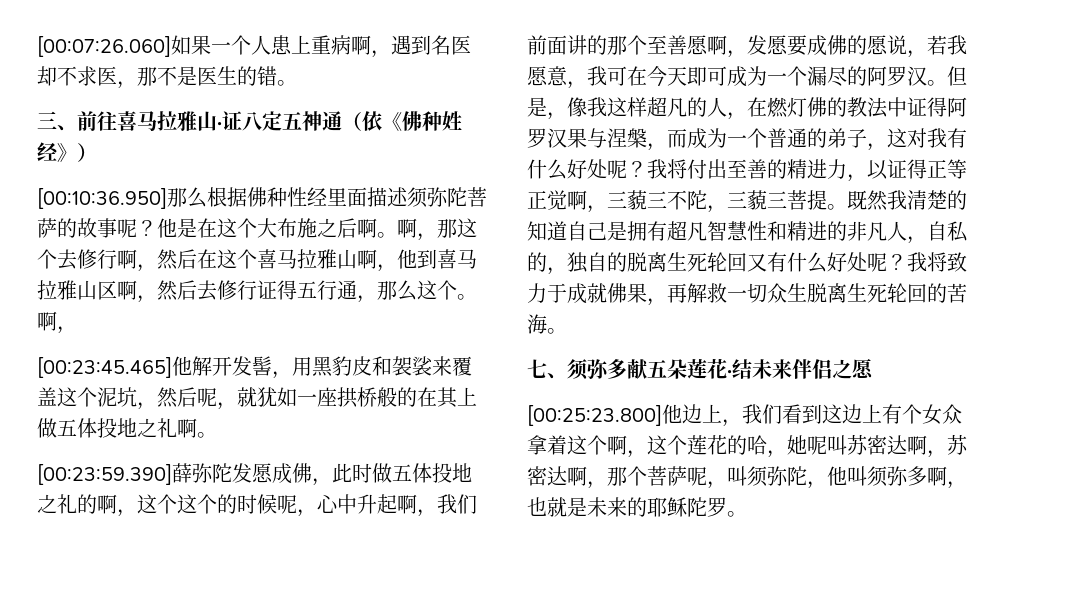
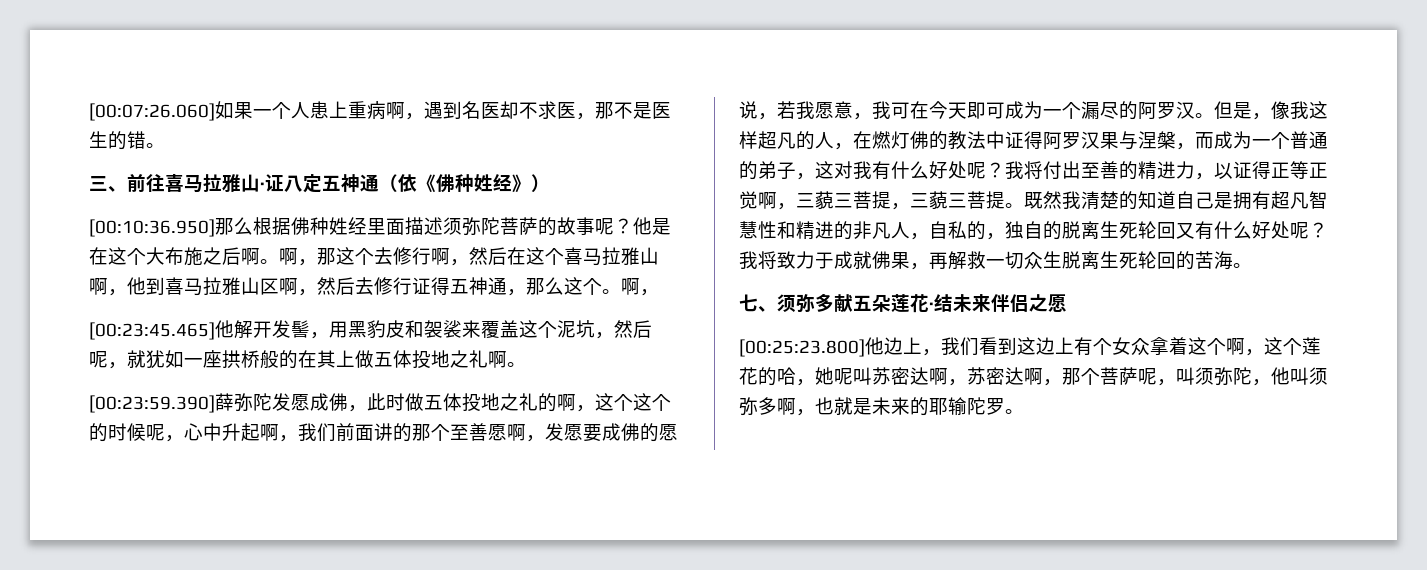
[287,187,307,207] 性 -> [329,217,348,235] 姓
[317,280,337,300] 行 -> [469,277,488,295] 神
[667,190,707,210] 不陀 -> [853,191,891,209] 菩提
[667,497,687,517] 稣 -> [948,397,967,416] 输

